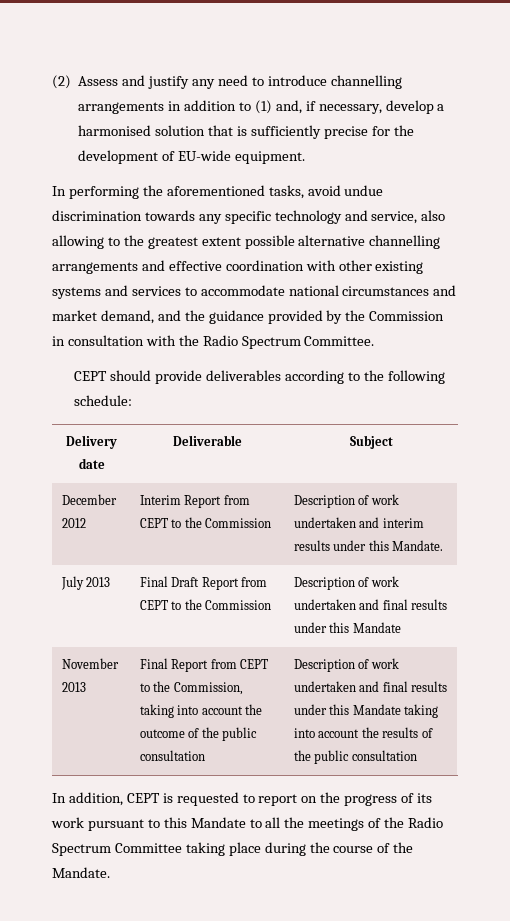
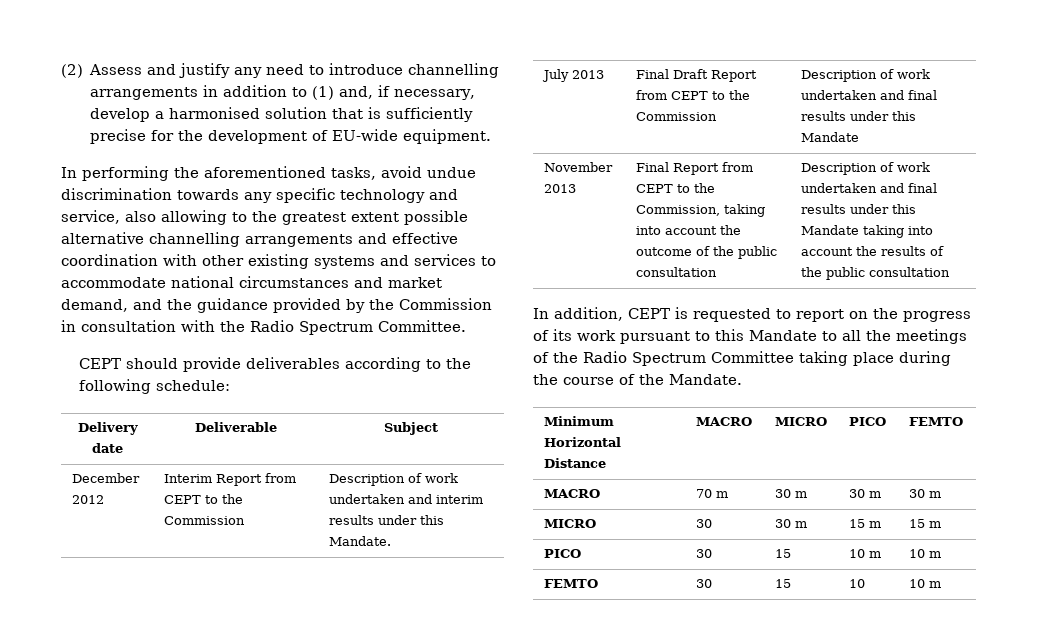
(110, 872) none -> [543,416,614,426] [543,437,621,447] [543,458,606,468] [695,417,752,426] [774,417,827,426] [848,417,886,426] [908,417,963,426] [543,489,600,498] [695,489,728,498] [774,489,807,498] [848,489,881,498] [908,489,941,498] [543,519,596,528] [695,519,712,528] [774,519,807,528] [848,519,881,528] [908,519,941,528] [543,549,581,558] [695,549,712,558] [774,549,791,558] [848,549,881,558] [908,549,941,558] [543,579,598,588] [695,579,712,588] [774,579,791,588] [848,579,865,588] [908,579,941,588] // Minimum Horizontal Distance | MACRO | MICRO | PICO | FEMTO // MACRO | 70 m | 30 m | 30 m | 30 m // MICRO | 30 | 30 m | 15 m | 15 m // PICO | 30 | 15 | 10 m | 10 m // FEMTO | 30 | 15 | 10 | 10 m

